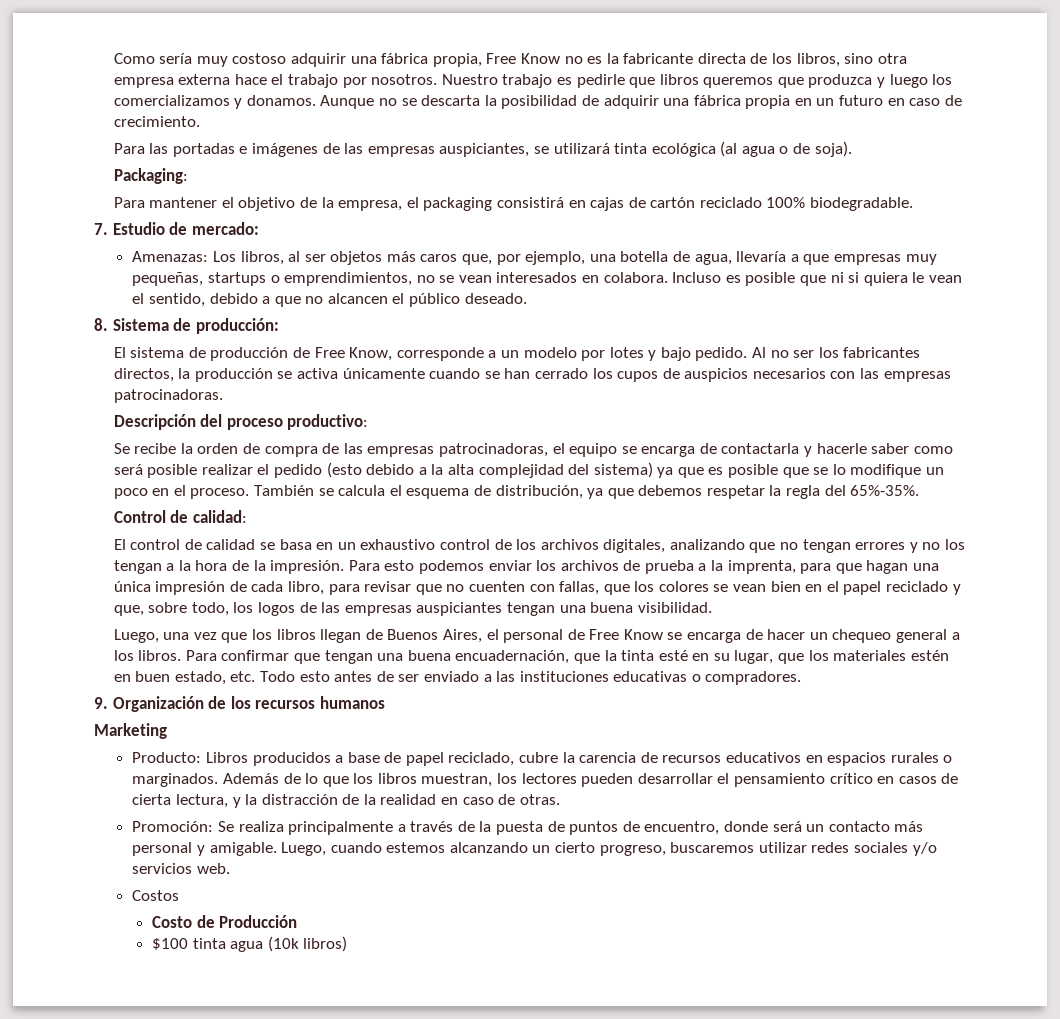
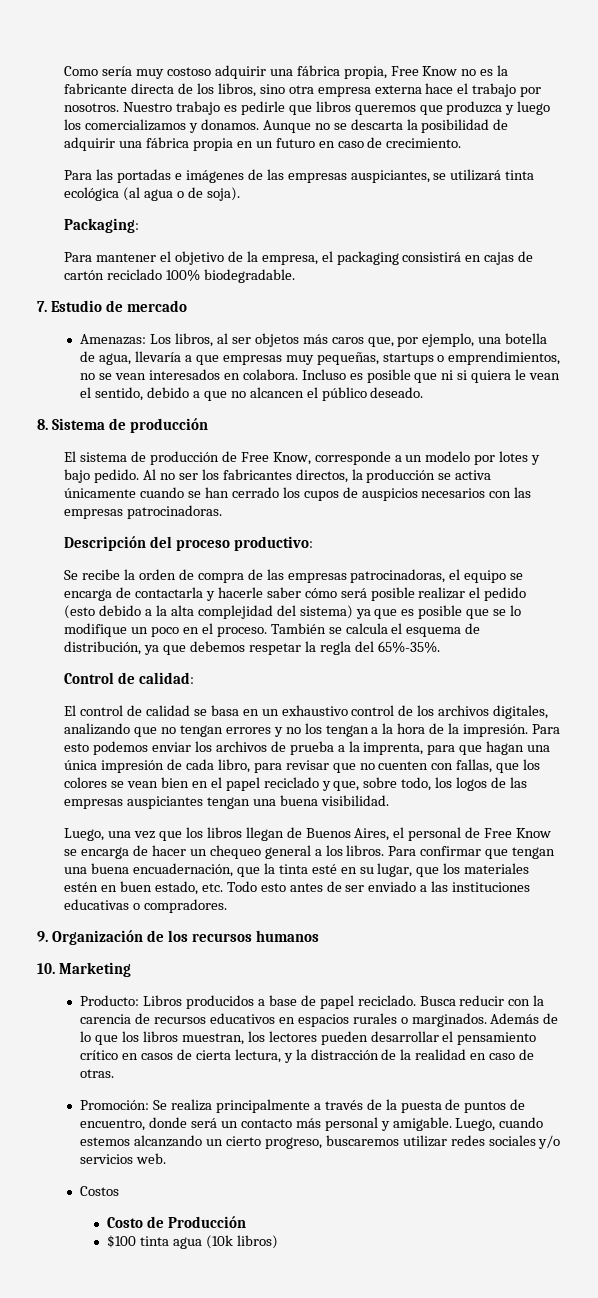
[191,222,259,235] mercado: -> [126,300,187,312] mercado
[195,318,279,334] producción: -> [129,418,208,433] producción
[913,446,953,454] como -> [304,588,337,598] cómo
(385, 702) none -> [37,963,55,974] 10.
[448,752,559,766] reciclado, cubre -> [357,995,531,1006] reciclado. Busca reducir con

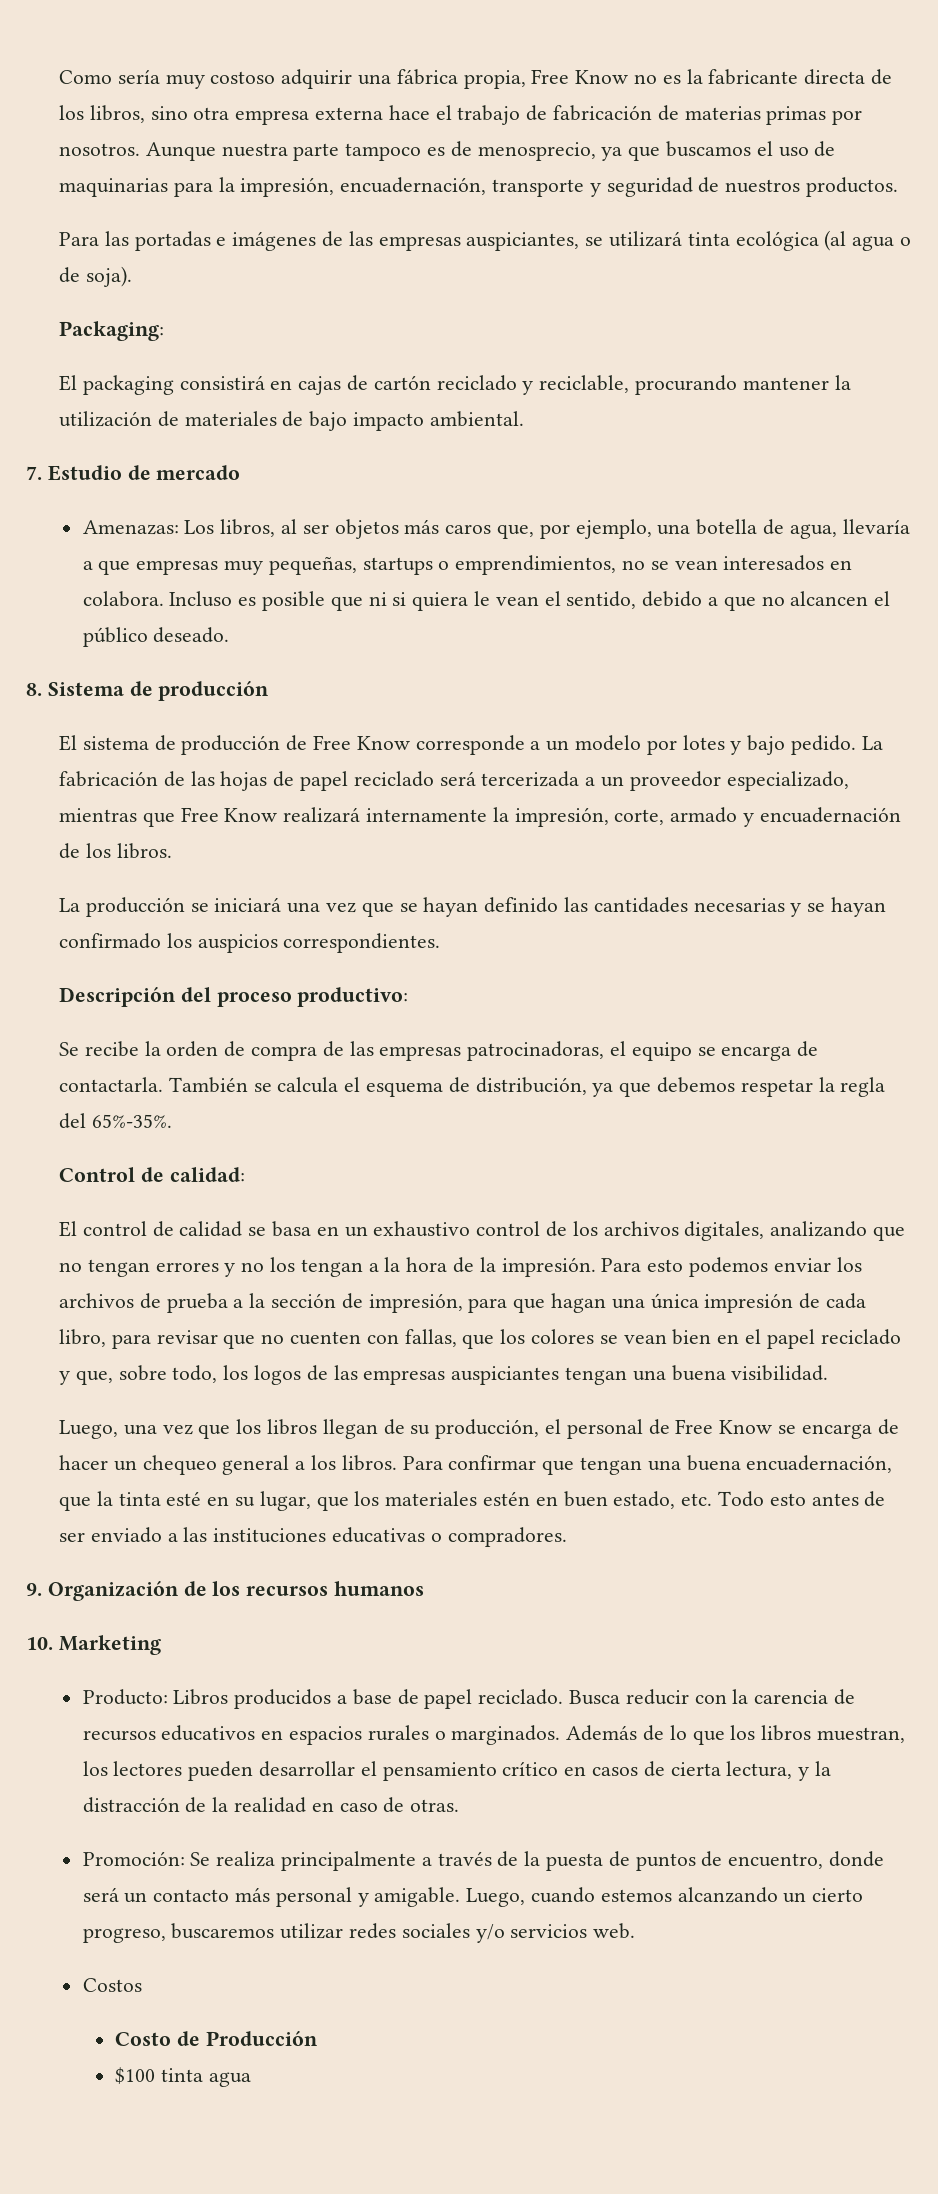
[520,87,542,97] [64,101,551,115] [64,119,509,133] [64,137,462,151] por nosotros. Nuestro trabajo es pedirle que libros queremos que produzca y luego los comercializamos y donamos. Aunque no se descarta la posibilidad de adquirir una fábrica propia en un futuro en caso de crecimiento. -> [526,105,863,125] [58,141,836,161] [58,177,898,197] de fabricación de materias primas por nosotros. Aunque nuestra parte tampoco es de menosprecio, ya que buscamos el uso de maquinarias para la impresión, encuadernación, transporte y seguridad de nuestros productos.
[64,251,333,265] Para mantener el objetivo de la empresa, el -> [58,375,77,391] El
[166,269,295,283] 100% biodegradable. -> [522,375,851,395] [58,411,524,431] y reciclable, procurando mantener la utilización de materiales de bajo impacto ambiental.
[272,452,311,465] Know, -> [356,736,410,750] Know
[143,469,492,483] [64,487,532,501] [64,505,223,519] Al no ser los fabricantes directos, la producción se activa únicamente cuando se han cerrado los cupos de auspicios necesarios con las empresas patrocinadoras. -> [861,736,883,750] [58,771,849,791] [58,807,901,827] [58,843,172,859] [58,897,886,917] [58,933,441,953] La fabricación de las hojas de papel reciclado será tercerizada a un proveedor especializado, mientras que Free Know realizará internamente la impresión, corte, armado y encuadernación de los libros. // La producción se iniciará una vez que se hayan definido las cantidades necesarias y se hayan confirmado los auspicios correspondientes.
[135,587,527,601] [64,605,522,619] [64,623,267,637] contactarla y hacerle saber cómo será posible realizar el pedido (esto debido a la alta complejidad del sistema) ya que es posible que se lo modifique un poco en el proceso. -> [58,1077,163,1092] contactarla.
[363,742,424,755] imprenta, -> [270,1293,463,1313] sección de impresión,
[305,828,390,841] Buenos Aires, -> [410,1419,540,1439] su producción,
[206,1235,279,1249] (10k libros) -> (252, 2079) none

